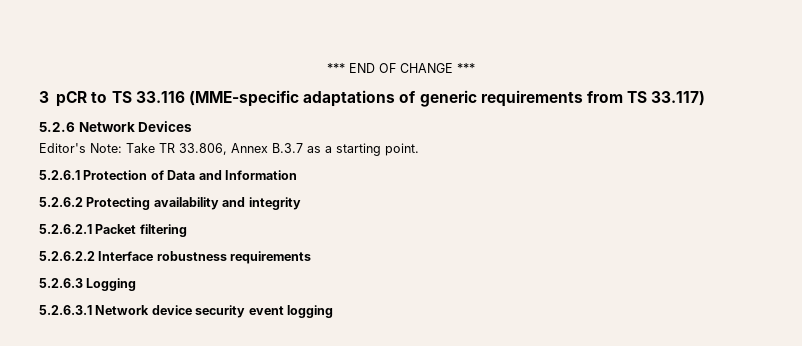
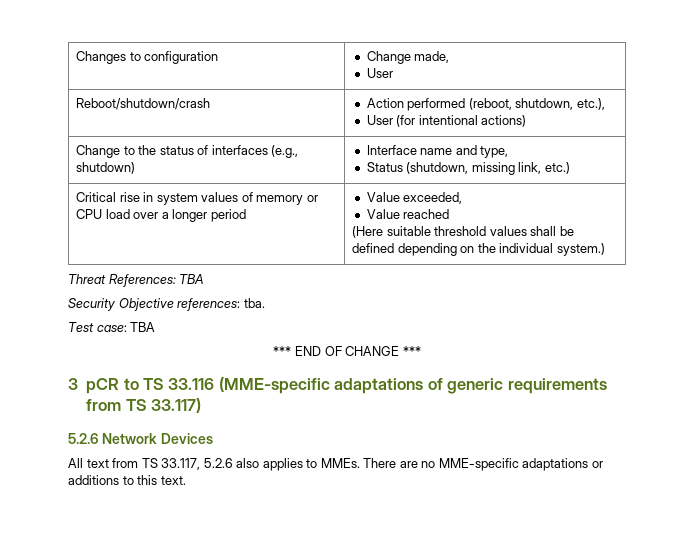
(327, 68) none -> [76,51,219,64] [366,51,450,64] [366,68,393,78] [76,98,211,110] [366,98,605,111] [366,115,527,127] [76,145,299,158] [76,162,136,174] [366,145,509,158] [366,162,570,175] [76,192,318,205] [76,209,246,222] [366,192,463,204] [366,209,450,219] [352,226,574,238] [352,243,605,256] [68,274,205,287] [68,298,265,311] [68,322,156,332] Changes to configuration | Change made, // User // Reboot/shutdown/crash | Action performed (reboot, shutdown, etc.), // User (for intentional actions) // Change to the status of interfaces (e.g., shutdown) | Interface name and type, // Status (shutdown, missing link, etc.) // Critical rise in system values of memory or CPU load over a longer period | Value exceeded, // Value reached // (Here suitable threshold values shall be defined depending on the individual system.) // Threat References: TBA // Security Objective references: tba. // Test case: TBA //
[39,143,419,156] [39,170,297,180] [39,197,301,210] [39,224,187,237] [39,251,312,264] [39,278,137,291] [39,305,333,318] Editor's Note: Take TR 33.806, Annex B.3.7 as a starting point. // 5.2.6.1 Protection of Data and Information // 5.2.6.2 Protecting availability and integrity // 5.2.6.2.1 Packet filtering // 5.2.6.2.2 Interface robustness requirements // 5.2.6.3 Logging // 5.2.6.3.1 Network device security event logging -> [68,458,603,471] [68,475,186,485] All text from TS 33.117, 5.2.6 also applies to MMEs. There are no MME-specific adaptations or additions to this text.

